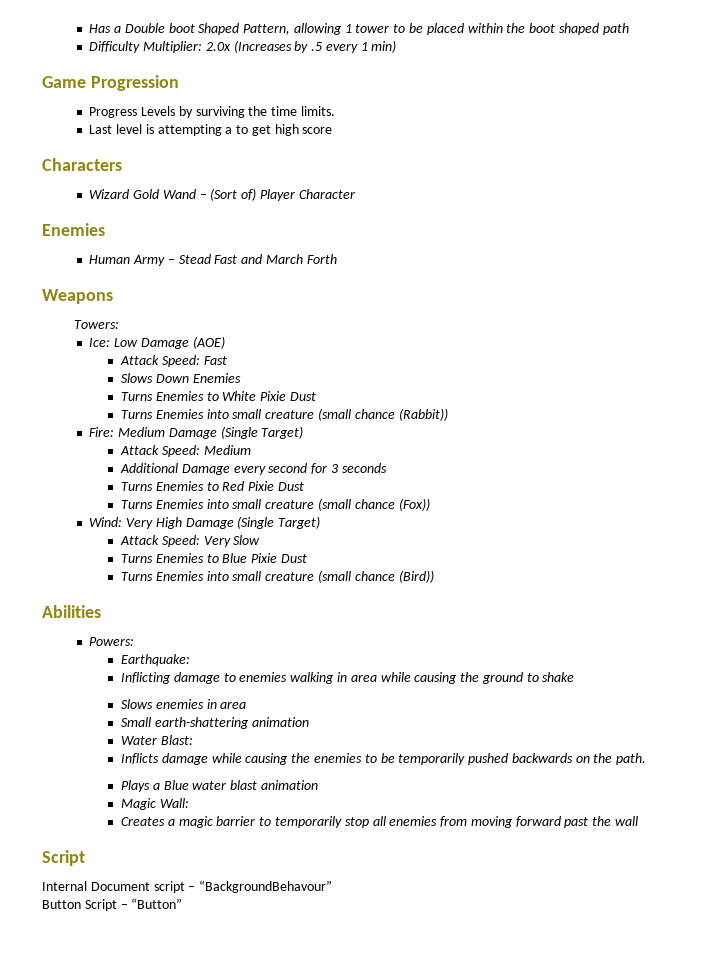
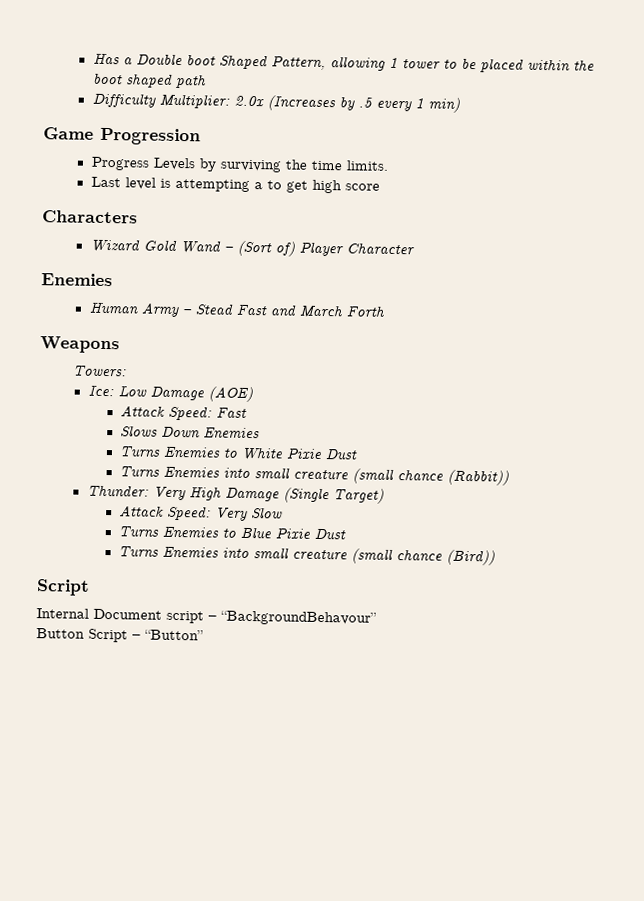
[89,426,304,439] [120,445,251,457] [120,463,387,475] [121,481,304,491] [121,498,430,511] [89,517,123,527] Fire: Medium Damage (Single Target) // Attack Speed: Medium // Additional Damage every second for 3 seconds // Turns Enemies to Red Pixie Dust // Turns Enemies into small creature (small chance (Fox)) // Wind: -> [86,484,149,498] Thunder:
[42,605,101,618] [89,637,135,646] [121,654,191,666] [121,672,575,684] [121,699,247,709] [121,717,309,729] [121,735,193,745] [121,753,647,765] [121,780,318,792] [121,798,189,810] [121,816,638,828] // Abilities // Powers: // Earthquake: // Inflicting damage to enemies walking in area while causing the ground to shake // Slows enemies in area // Small earth-shattering animation // Water Blast: // Inflicts damage while causing the enemies to be temporarily pushed backwards on the path. // Plays a Blue water blast animation // Magic Wall: // Creates a magic barrier to temporarily stop all enemies from moving forward past the wall -> (496, 557) none

